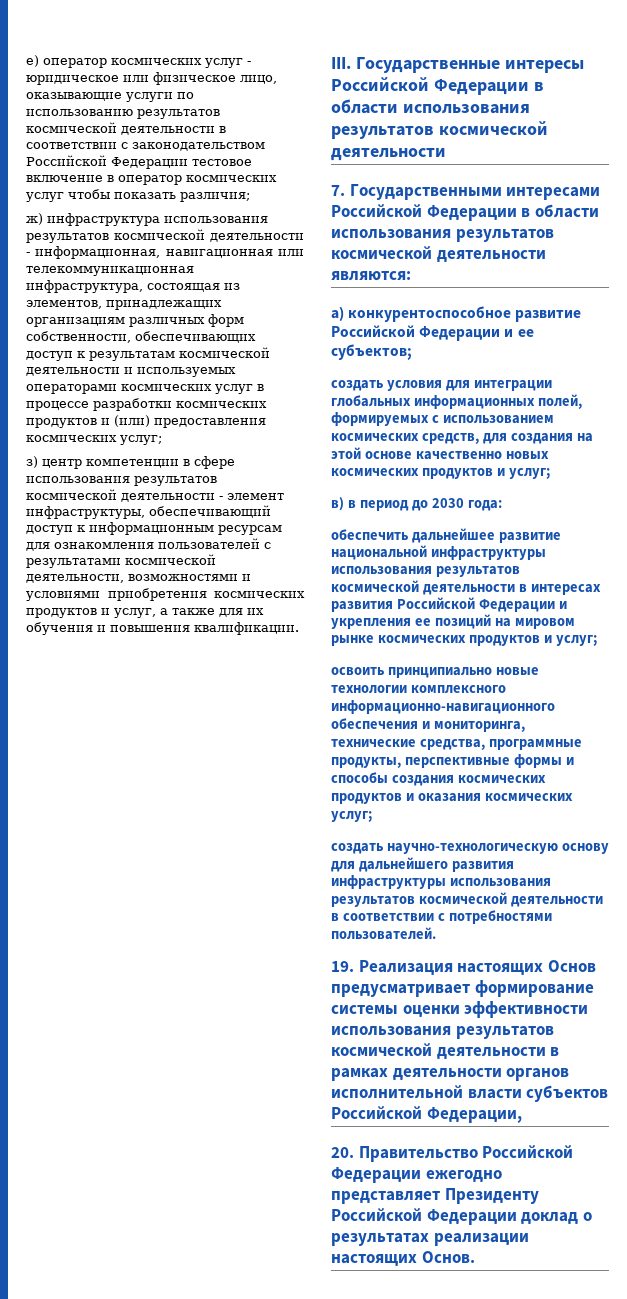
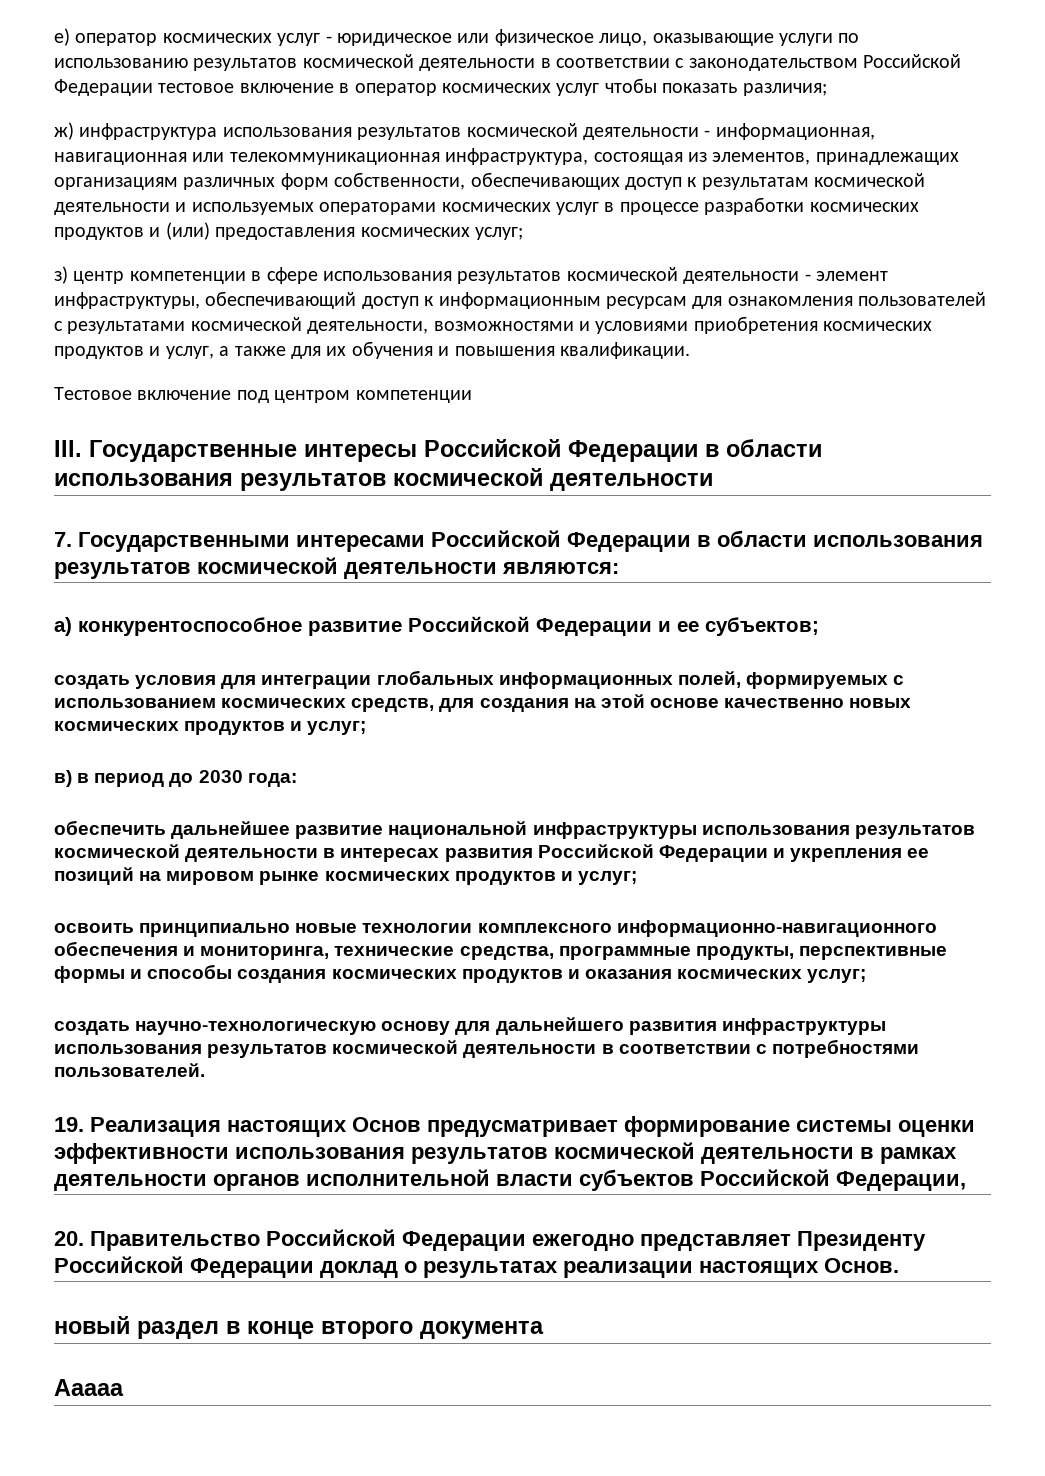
(299, 628) none -> [54,387,472,403] // Тестовое включение под центром компетенции
(475, 1257) none -> [54,1316,544,1339] [54,1379,124,1396] // новый раздел в конце второго документа // Ааааа

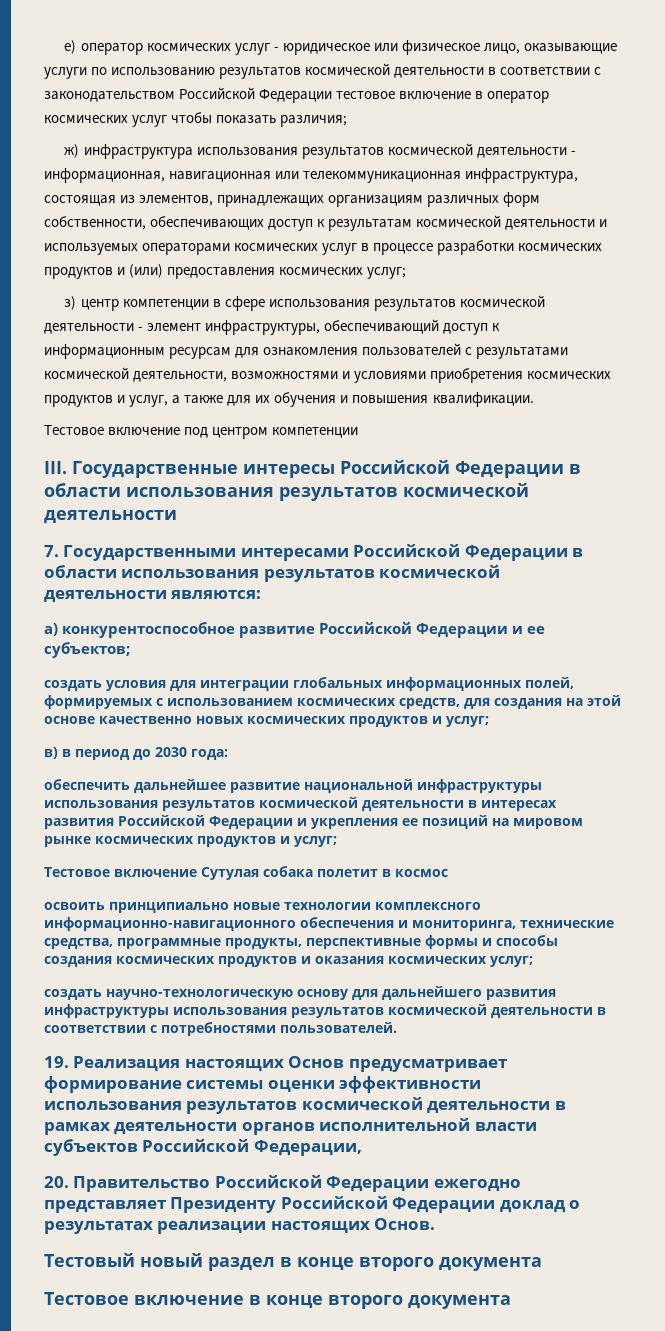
(637, 878) none -> [44,866,448,880] // Тестовое включение Сутулая собака полетит в космос
(899, 1265) none -> [44,1253,135,1267] Тестовый
[54,1379,124,1396] Ааааа -> [44,1292,511,1309] Тестовое включение в конце второго документа

